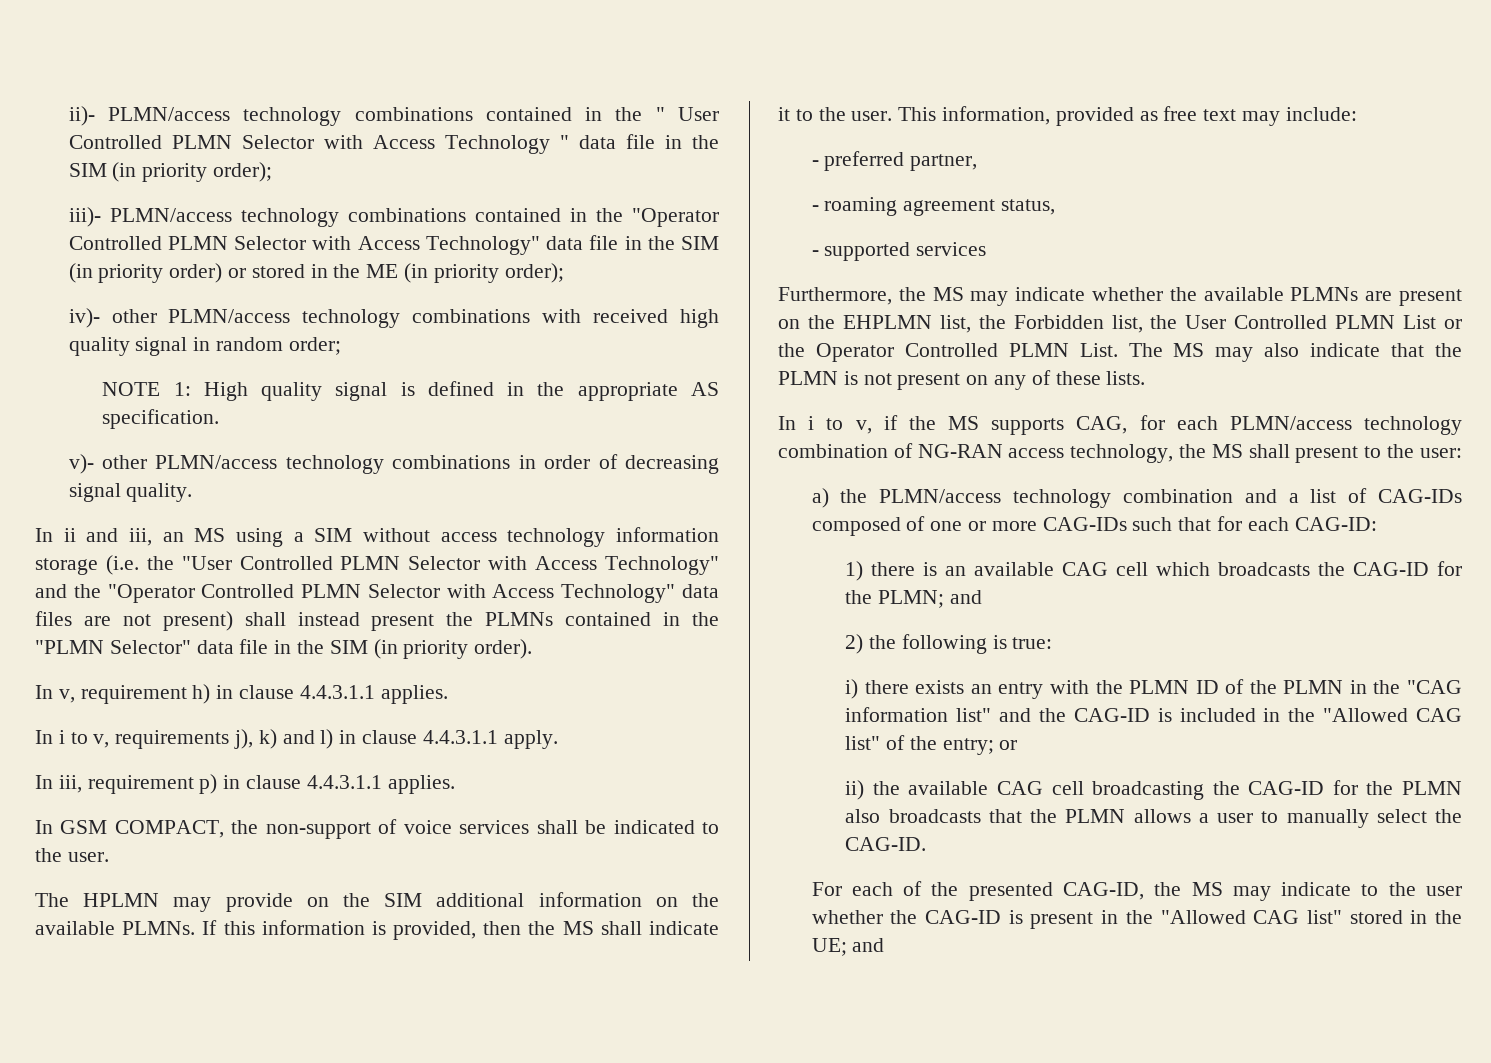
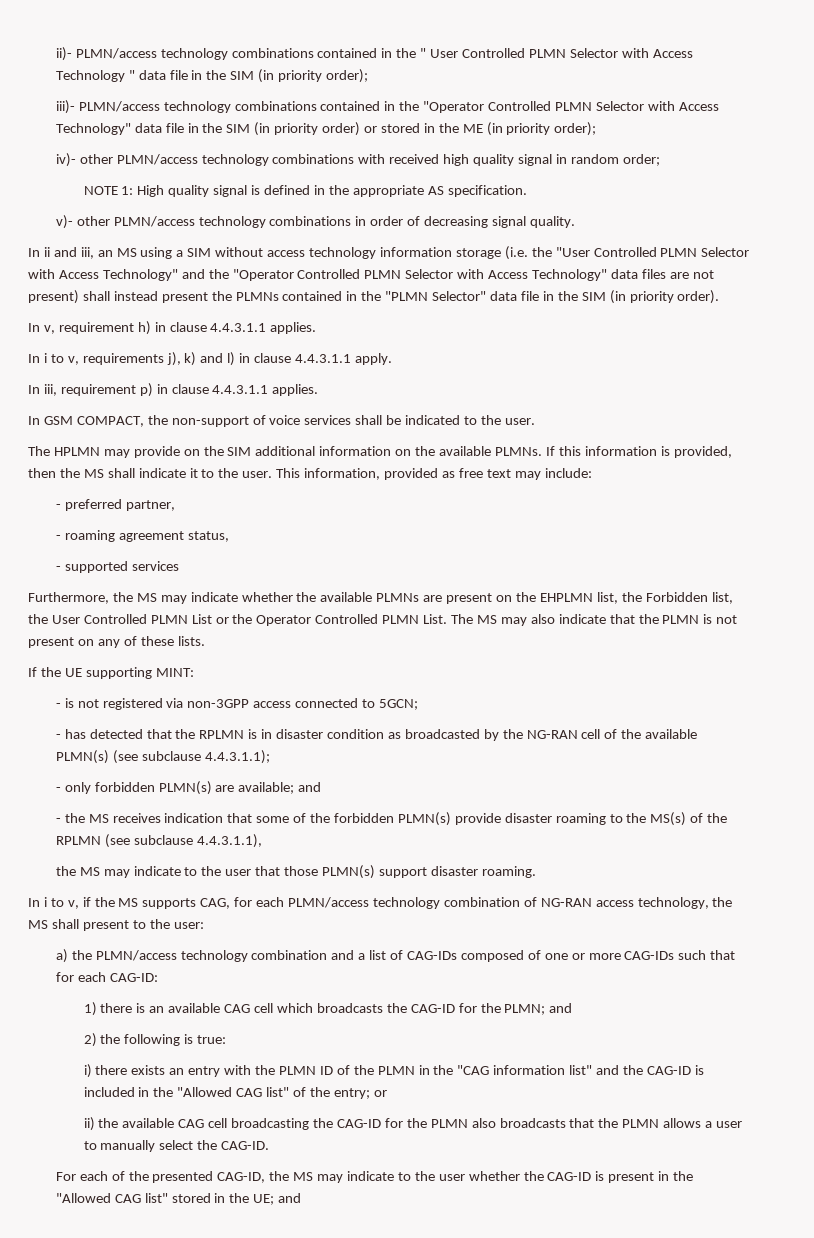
(1146, 378) none -> [28,667,194,679] [55,698,418,710] [55,729,698,741] [55,750,270,764] [55,781,322,795] [55,812,728,826] [55,834,262,848] [55,865,536,879] // If the UE supporting MINT: // - is not registered via non-3GPP access connected to 5GCN; // - has detected that the RPLMN is in disaster condition as broadcasted by the NG-RAN cell of the available PLMN(s) (see subclause 4.4.3.1.1); // - only forbidden PLMN(s) are available; and // - the MS receives indication that some of the forbidden PLMN(s) provide disaster roaming to the MS(s) of the RPLMN (see subclause 4.4.3.1.1), // the MS may indicate to the user that those PLMN(s) support disaster roaming.

